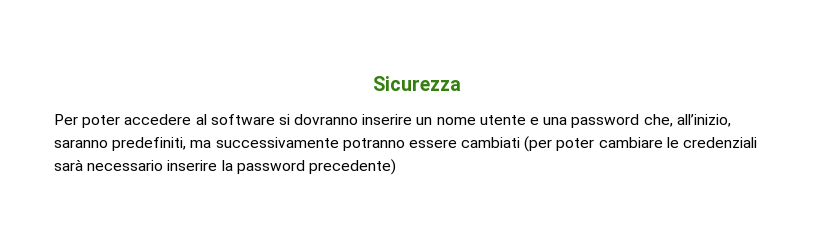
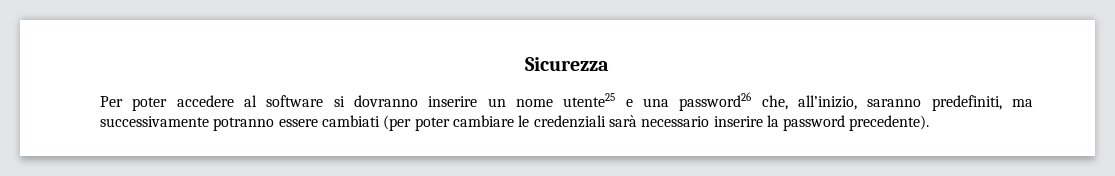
[479,115,526,125] utente -> [563,93,616,107] utente25
[571,114,640,128] password -> [679,92,752,111] password26
[308,159,396,175] precedente) -> [849,115,930,131] precedente).

